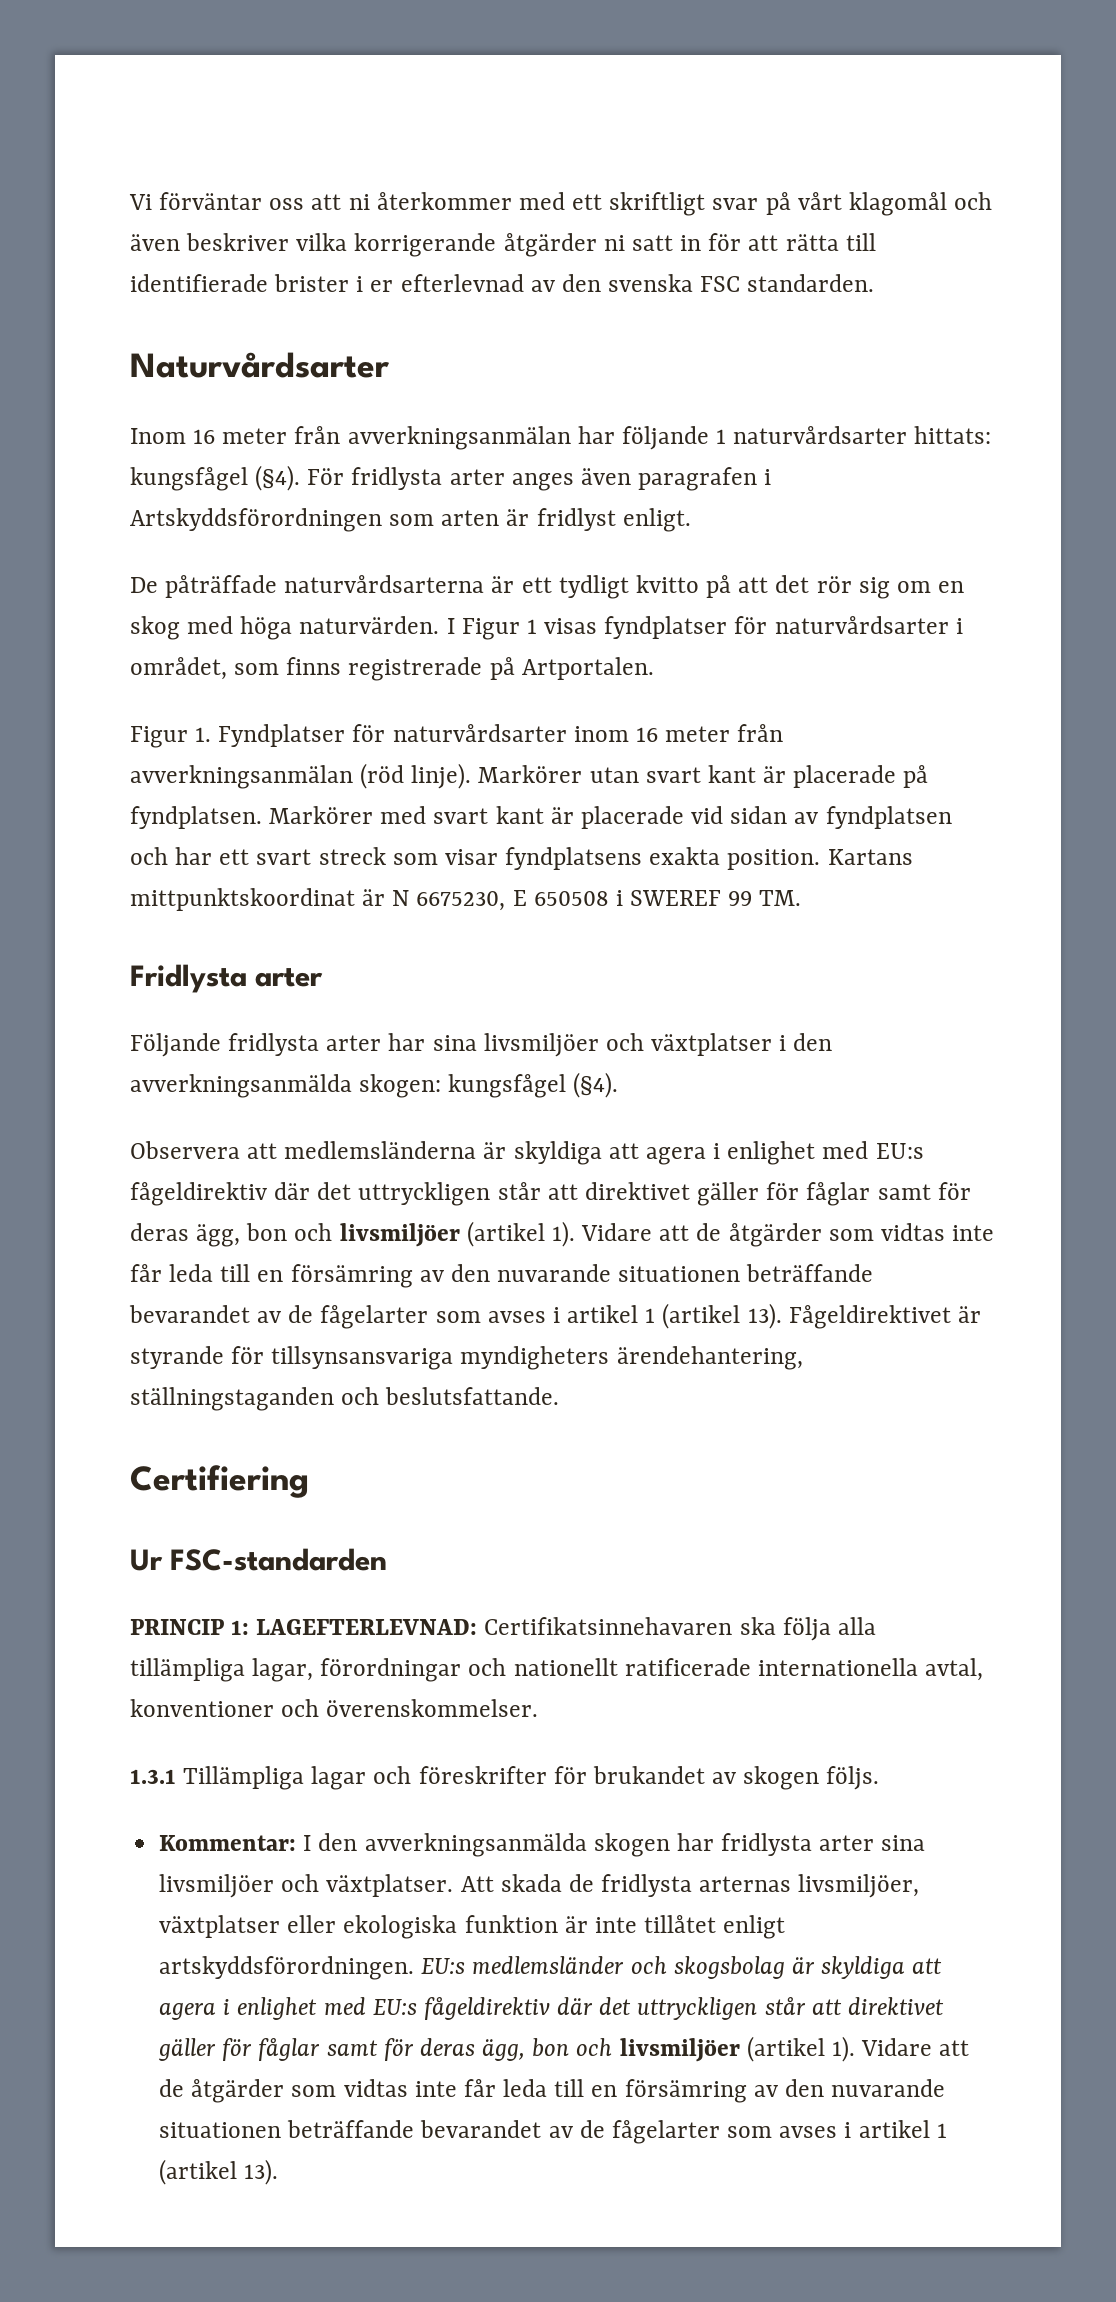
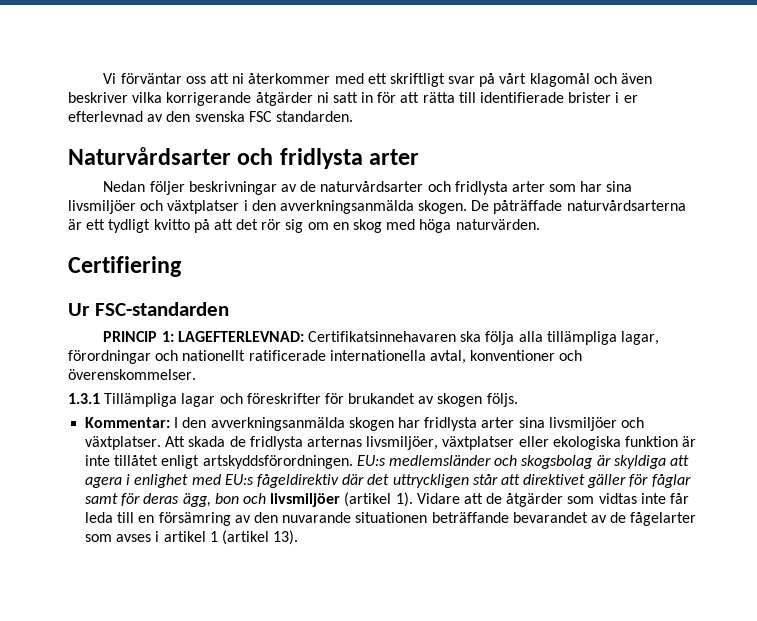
[130,426,992,450] [130,465,772,491] [130,508,691,532] // Inom 16 meter från avverkningsanmälan har följande 1 naturvårdsarter hittats: kungsfågel (§4). För fridlysta arter anges även paragrafen i Artskyddsförordningen som arten är fridlyst enligt. // -> [237,148,420,169] [103,181,633,195] [68,200,468,214] och fridlysta arter // Nedan följer beskrivningar av de naturvårdsarter och fridlysta arter som har sina livsmiljöer och växtplatser i den avverkningsanmälda skogen.
[446,616,963,640] [130,657,654,681] [130,724,784,748] [130,763,929,789] [130,806,952,829] [130,847,913,870] [130,888,802,911] [130,964,324,993] [130,1033,833,1057] [130,1072,619,1098] [130,1141,924,1165] [130,1182,971,1206] [130,1221,995,1247] [130,1264,874,1288] [129,1303,981,1329] [130,1346,803,1370] [130,1387,560,1411] I Figur 1 visas fyndplatser för naturvårdsarter i området, som finns registrerade på Artportalen. // Figur 1. Fyndplatser för naturvårdsarter inom 16 meter från avverkningsanmälan (röd linje). Markörer utan svart kant är placerade på fyndplatsen. Markörer med svart kant är placerade vid sidan av fyndplatsen och har ett svart streck som visar fyndplatsens exakta position. Kartans mittpunktskoordinat är N 6675230, E 650508 i SWEREF 99 TM. // Fridlysta arter // Följande fridlysta arter har sina livsmiljöer och växtplatser i den avverkningsanmälda skogen: kungsfågel (§4). // Observera att medlemsländerna är skyldiga att agera i enlighet med EU:s fågeldirektiv där det uttryckligen står att direktivet gäller för fåglar samt för deras ägg, bon och livsmiljöer (artikel 1). Vidare att de åtgärder som vidtas inte får leda till en försämring av den nuvarande situationen beträffande bevarandet av de fågelarter som avses i artikel 1 (artikel 13). Fågeldirektivet är styrande för tillsynsansvariga myndigheters ärendehantering, ställningstaganden och beslutsfattande. -> (540, 224) none

